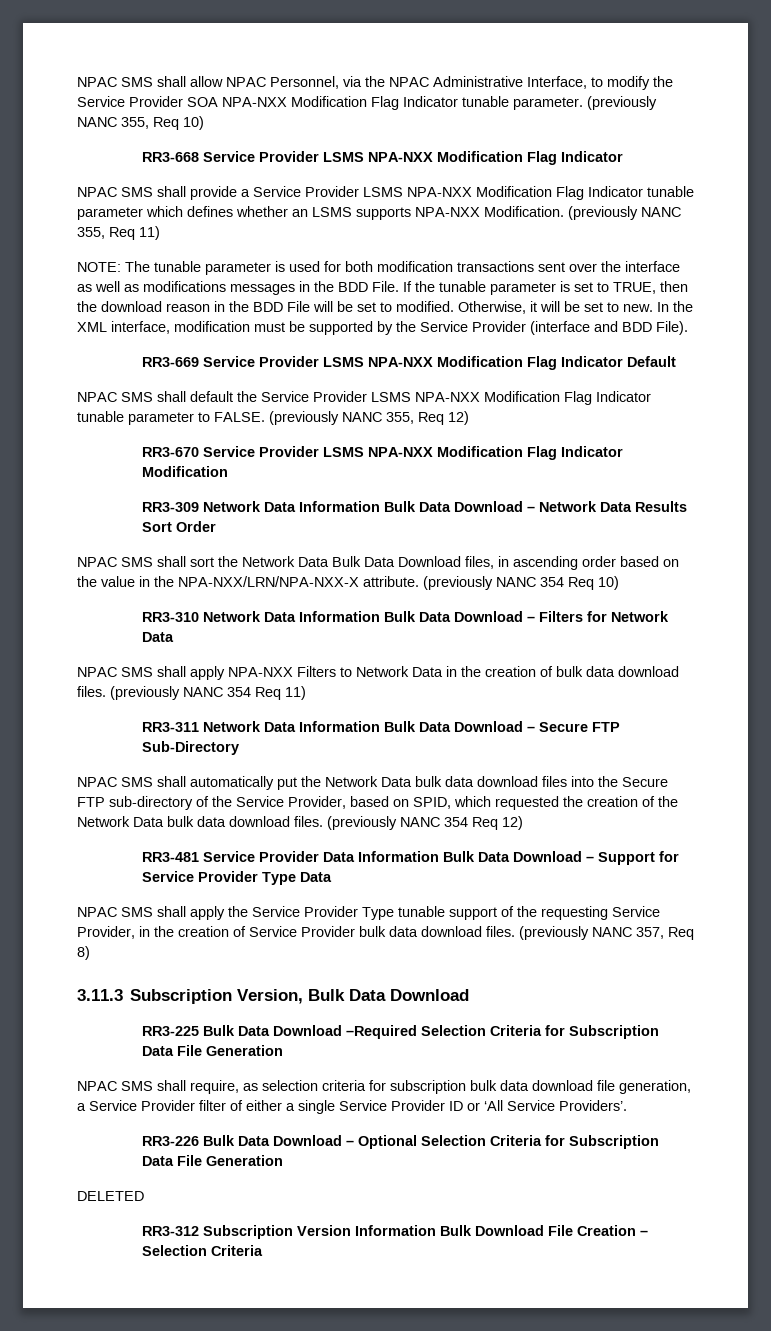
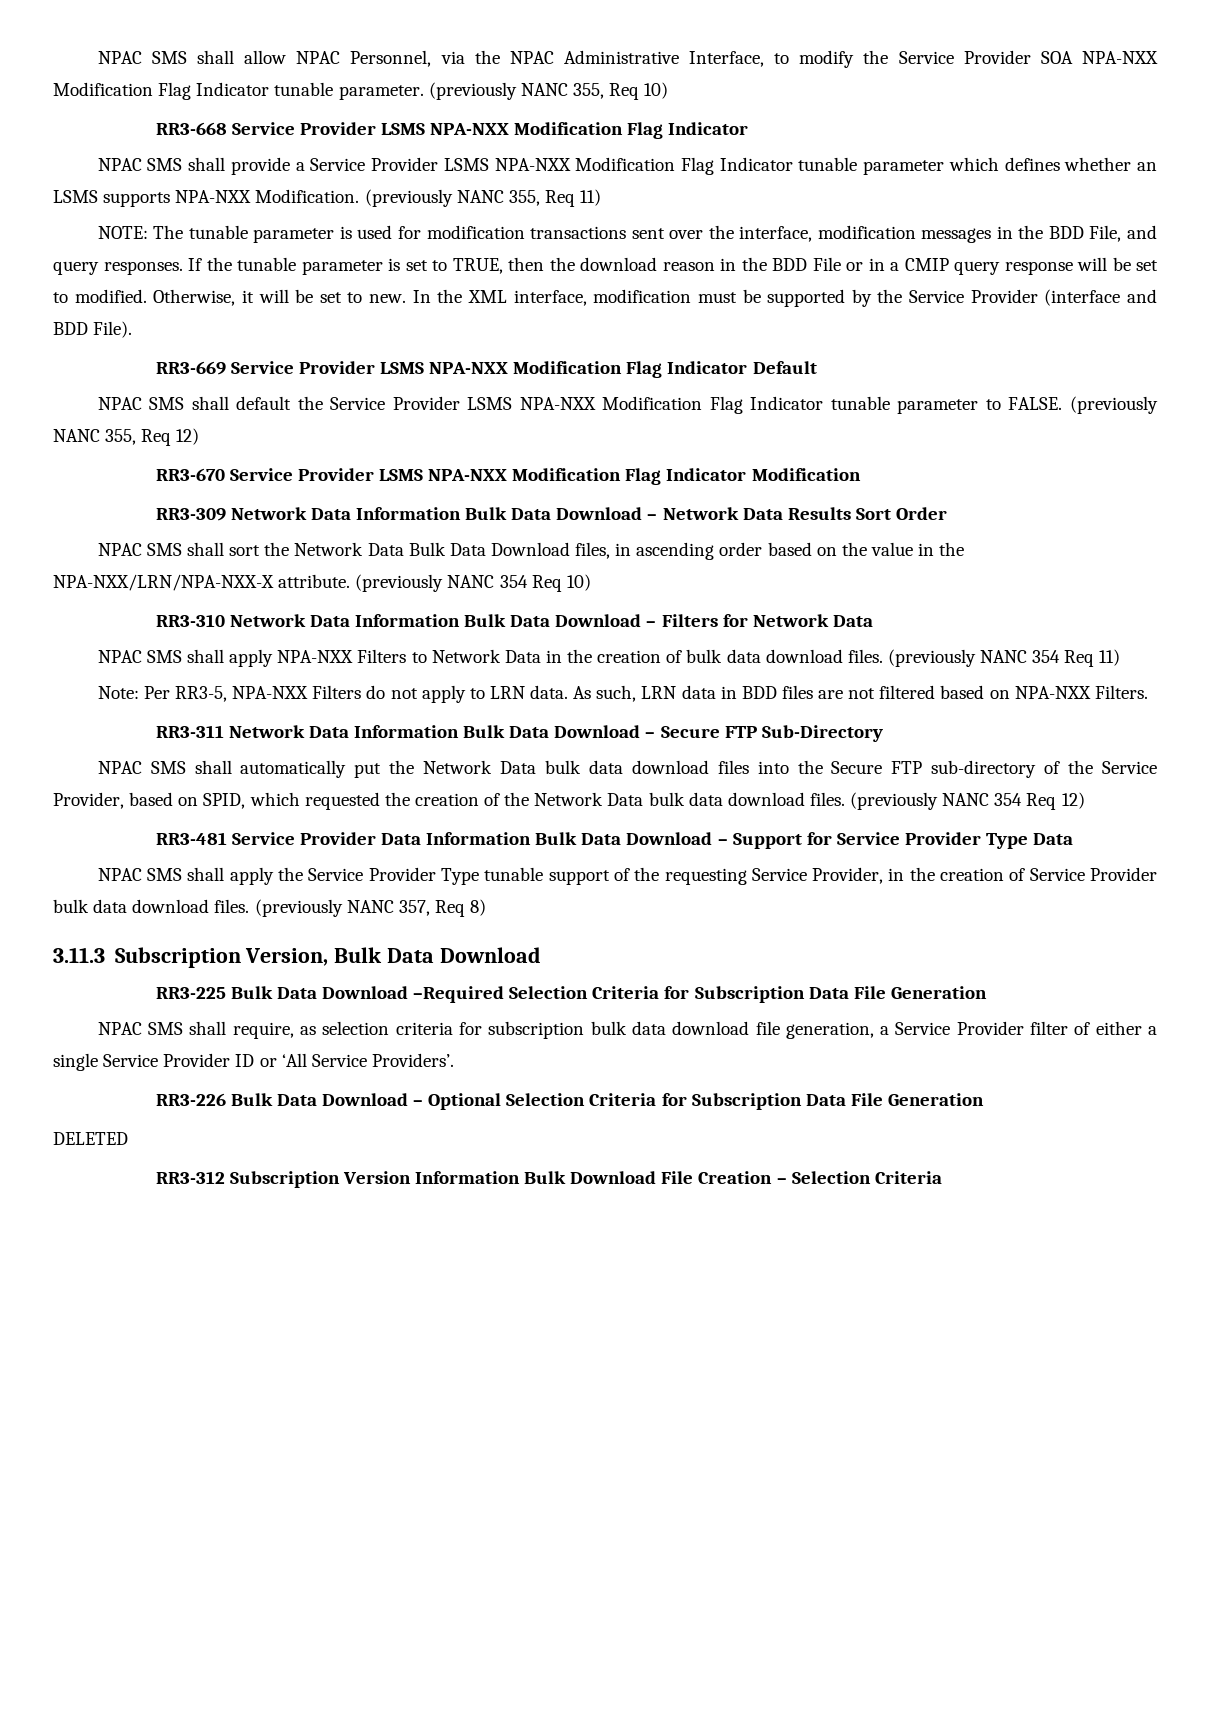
[345,261,373,272] both -> (421, 232) none
[625,261,680,272] [77,281,399,295] interface as well as modifications messages in the BDD File. -> [739,225,1157,243] [53,261,183,275] interface, modification messages in the BDD File, and query responses.
(310, 306) none -> [846,258,1073,275] or in a CMIP query response
(306, 693) none -> [97,685,1148,703] // Note: Per RR3-5, NPA-NXX Filters do not apply to LRN data. As such, LRN data in BDD files are not filtered based on NPA-NXX Filters.

